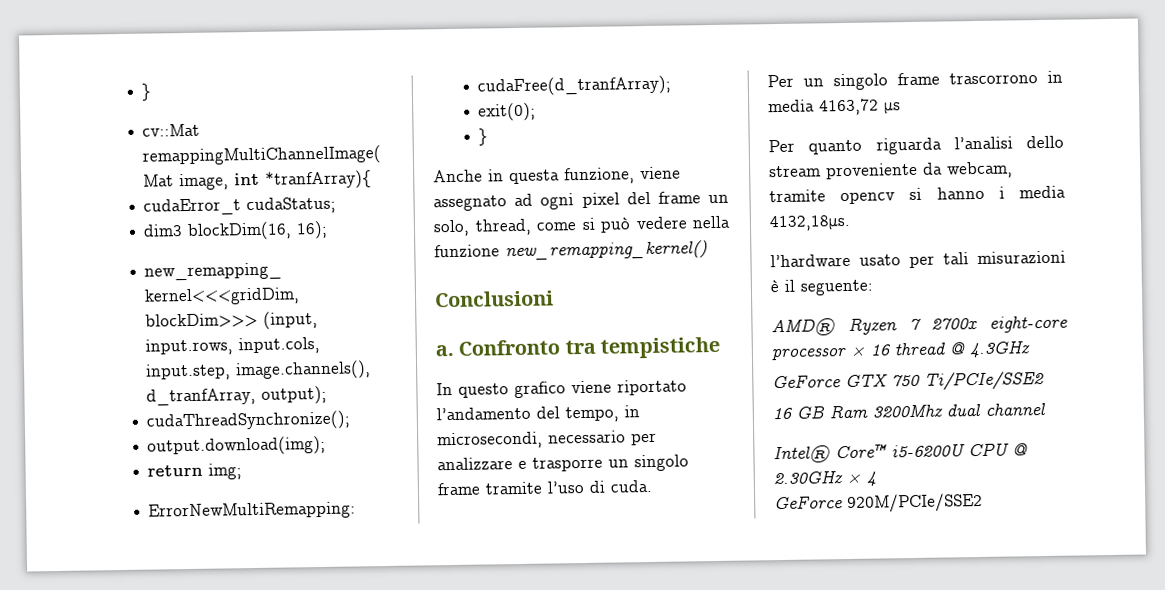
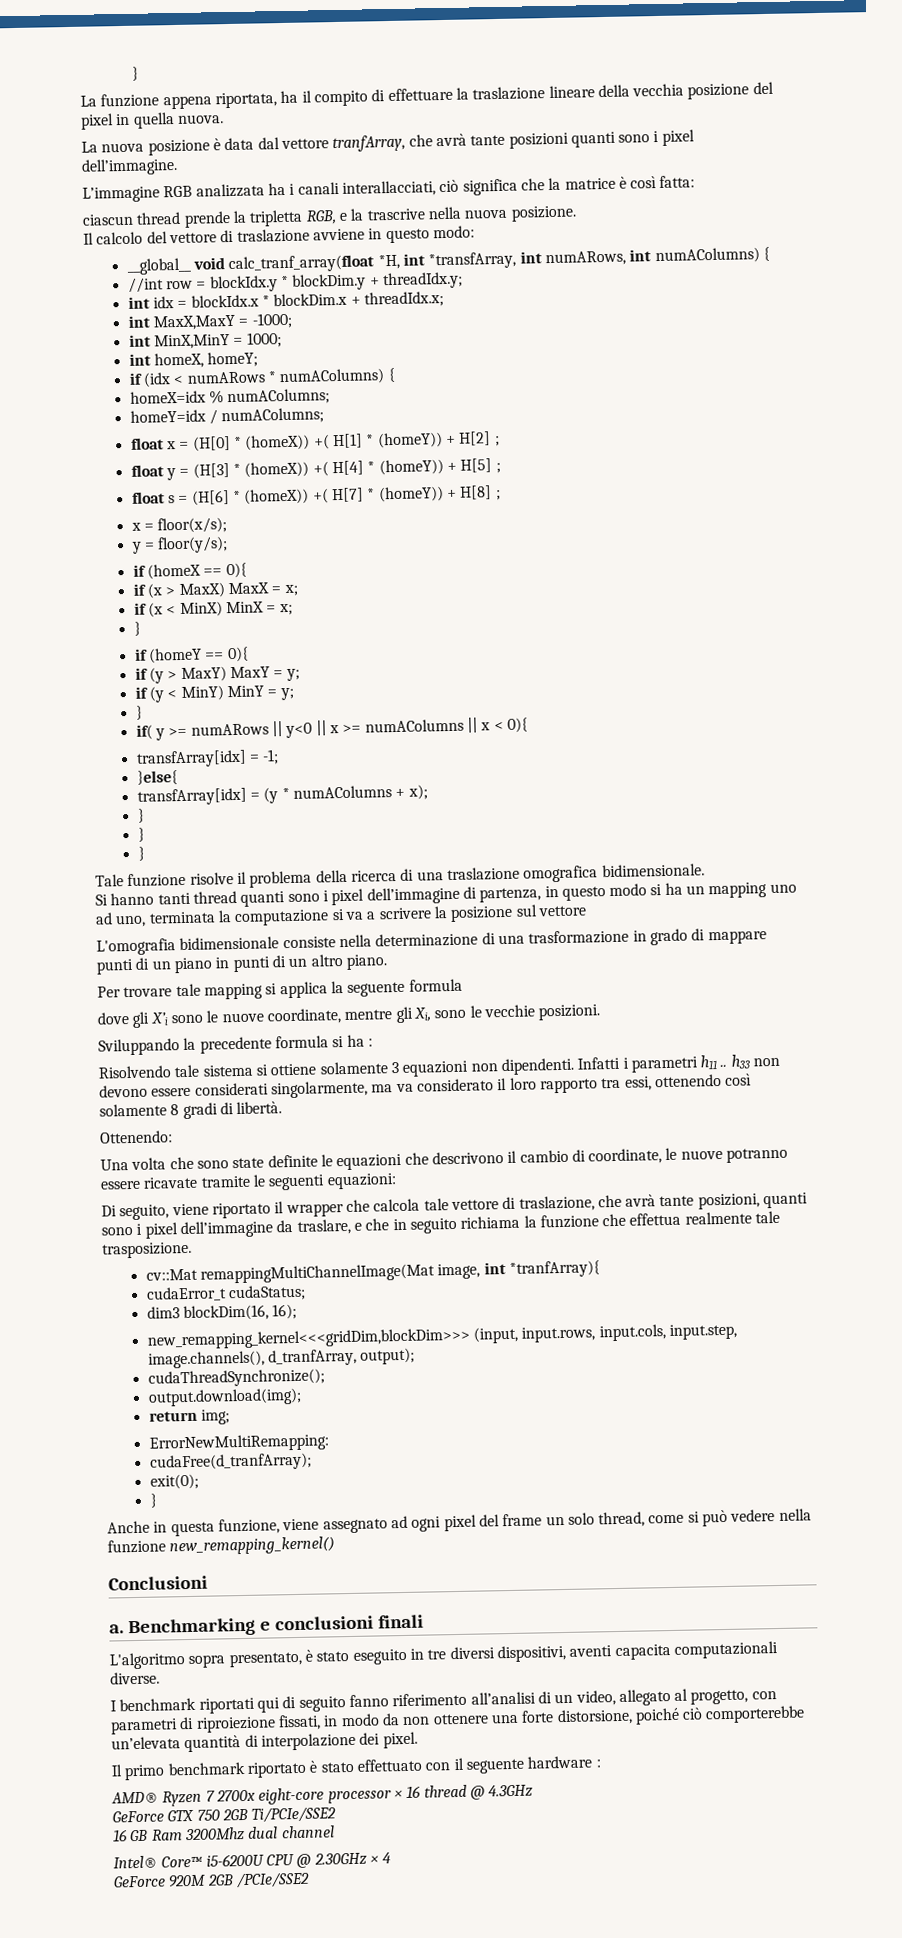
[141,83,152,101] } -> [132,66,140,81] [80,81,774,110] [80,112,224,130] [81,129,695,156] [81,157,178,176] [82,175,696,203] [82,205,577,228] [83,225,475,245] [126,246,771,275] [127,271,464,293] [127,291,445,309] [127,312,292,331] [128,332,282,350] [128,351,259,369] [128,367,396,388] [129,388,331,406] [129,407,325,425] [130,431,500,452] [130,458,501,481] [131,485,501,506] [130,517,228,534] [130,536,229,554] [132,562,247,580] [132,582,299,599] [133,601,293,618] [133,621,141,636] [133,646,249,664] [134,666,300,684] [134,685,294,703] [135,705,143,720] [135,717,528,741] [135,749,280,768] [136,770,178,785] [136,784,428,806] [136,808,145,823] [137,827,145,842] [137,846,145,861] [95,863,705,888] [95,882,797,907] [95,904,587,928] [96,928,767,956] [96,954,387,975] [97,978,463,1000] [97,1004,601,1028] [98,1034,373,1056] [98,1054,781,1079] [99,1073,753,1099] [99,1101,283,1120] [99,1130,173,1144] [100,1147,789,1171] [100,1173,397,1191] [101,1192,809,1221] [101,1210,781,1239] [102,1241,192,1259] } // La funzione appena riportata, ha il compito di effettuare la traslazione lineare della vecchia posizione del pixel in quella nuova. // La nuova posizione è data dal vettore tranfArray, che avrà tante posizioni quanti sono i pixel dell’immagine. // L’immagine RGB analizzata ha i canali interallacciati, ciò significa che la matrice è così fatta: // ciascun thread prende la tripletta RGB, e la trascrive nella nuova posizione. // Il calcolo del vettore di traslazione avviene in questo modo: // __global__ void calc_tranf_array(float *H, int *transfArray, int numARows, int numAColumns) { // //int row = blockIdx.y * blockDim.y + threadIdx.y; // int idx = blockIdx.x * blockDim.x + threadIdx.x; // int MaxX,MaxY = -1000; // int MinX,MinY = 1000; // int homeX, homeY; // if (idx < numARows * numAColumns) { // homeX=idx % numAColumns; // homeY=idx / numAColumns; // float x = (H[0] * (homeX)) +( H[1] * (homeY)) + H[2] ; // float y = (H[3] * (homeX)) +( H[4] * (homeY)) + H[5] ; // float s = (H[6] * (homeX)) +( H[7] * (homeY)) + H[8] ; // x = floor(x/s); // y = floor(y/s); // if (homeX == 0){ // if (x > MaxX) MaxX = x; // if (x < MinX) MinX = x; // } // if (homeY == 0){ // if (y > MaxY) MaxY = y; // if (y < MinY) MinY = y; // } // if( y >= numARows || y<0 || x >= numAColumns || x < 0){ // transfArray[idx] = -1; // }else{ // transfArray[idx] = (y * numAColumns + x); // } // } // } // Tale funzione risolve il problema della ricerca di una traslazione omografica bidimensionale. // Si hanno tanti thread quanti sono i pixel dell’immagine di partenza, in questo modo si ha un mapping uno ad uno, terminata la computazione si va a scrivere la posizione sul vettore // L'omografia bidimensionale consiste nella determinazione di una trasformazione in grado di mappare punti di un piano in punti di un altro piano. // Per trovare tale mapping si applica la seguente formula // dove gli X’i sono le nuove coordinate, mentre gli Xi, sono le vecchie posizioni. // Sviluppando la precedente formula si ha : // Risolvendo tale sistema si ottiene solamente 3 equazioni non dipendenti. Infatti i parametri h11 .. h33 non devono essere considerati singolarmente, ma va considerato il loro rapporto tra essi, ottenendo così solamente 8 gradi di libertà. // Ottenendo: // Una volta che sono state definite le equazioni che descrivono il cambio di coordinate, le nuove potranno essere ricavate tramite le seguenti equazioni: // Di seguito, viene riportato il wrapper che calcola tale vettore di traslazione, che avrà tante posizioni, quanti sono i pixel dell’immagine da traslare, e che in seguito richiama la funzione che effettua realmente tale trasposizione.
[433,219,470,237] solo, -> [567,1512,595,1525] solo
[458,336,721,359] [436,379,687,399] [436,405,640,423] [437,430,657,450] [437,454,689,472] [437,479,652,496] [767,70,1063,91] [768,98,901,116] [768,135,1064,155] [769,161,1013,180] [769,185,1066,205] [769,214,851,232] [770,250,1066,269] [770,279,874,296] Confronto tra tempistiche // In questo grafico viene riportato l’andamento del tempo, in microsecondi, necessario per analizzare e trasporre un singolo frame tramite l’uso di cuda. // Per un singolo frame trascorrono in media 4163,72 μs // Per quanto riguarda l’analisi dello stream proveniente da webcam, tramite opencv si hanno i media 4132,18μs. // l’hardware usato per tali misurazioni è il seguente: -> [127,1614,424,1638] [109,1641,778,1670] [110,1671,160,1685] [110,1688,777,1714] [110,1705,806,1735] [111,1731,418,1753] [111,1755,601,1781] Benchmarking e conclusioni finali // L'algoritmo sopra presentato, è stato eseguito in tre diversi dispositivi, aventi capacita computazionali diverse. // I benchmark riportati qui di seguito fanno riferimento all’analisi di un video, allegato al progetto, con parametri di riproiezione fissati, in modo da non ottenere una forte distorsione, poiché ciò comporterebbe un’elevata quantità di interpolazione dei pixel. // Il primo benchmark riportato è stato effettuato con il seguente hardware :
(920, 380) none -> [221,1808,248,1821] 2GB
[847,492,983,514] 920M/PCIe/SSE2 -> [168,1871,310,1889] 920M 2GB /PCIe/SSE2

